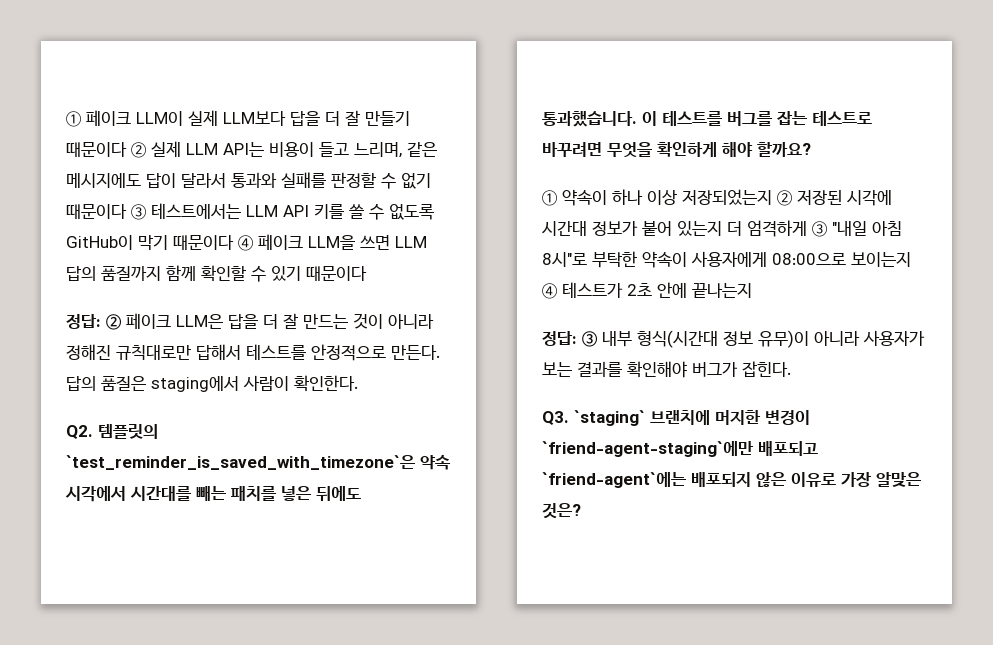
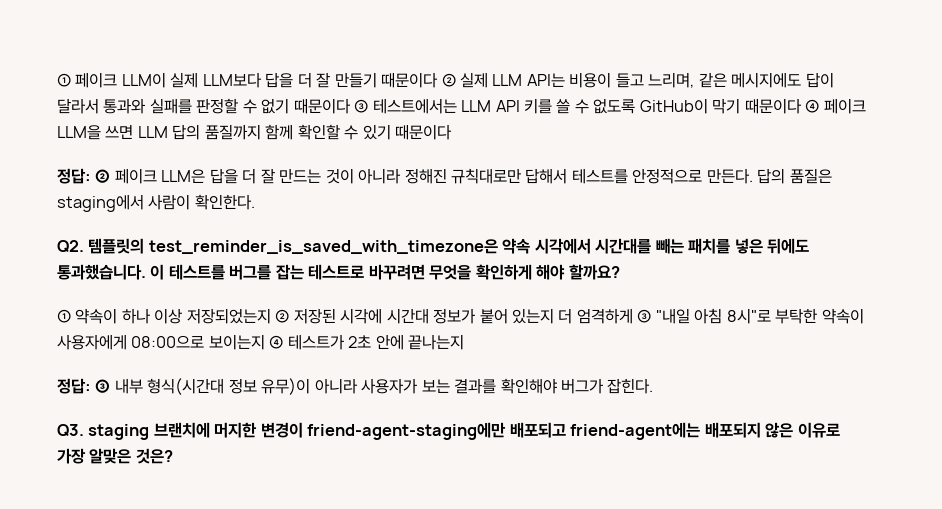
[66,455,416,470] `test_reminder_is_saved_with_timezone`은 -> [148,239,498,254] test_reminder_is_saved_with_timezone은
[574,410,645,426] `staging` -> [88,424,150,440] staging
[542,441,818,457] [542,472,687,488] `friend-agent-staging`에만 배포되고 `friend-agent`에는 -> [307,422,701,440] friend-agent-staging에만 배포되고 friend-agent에는

